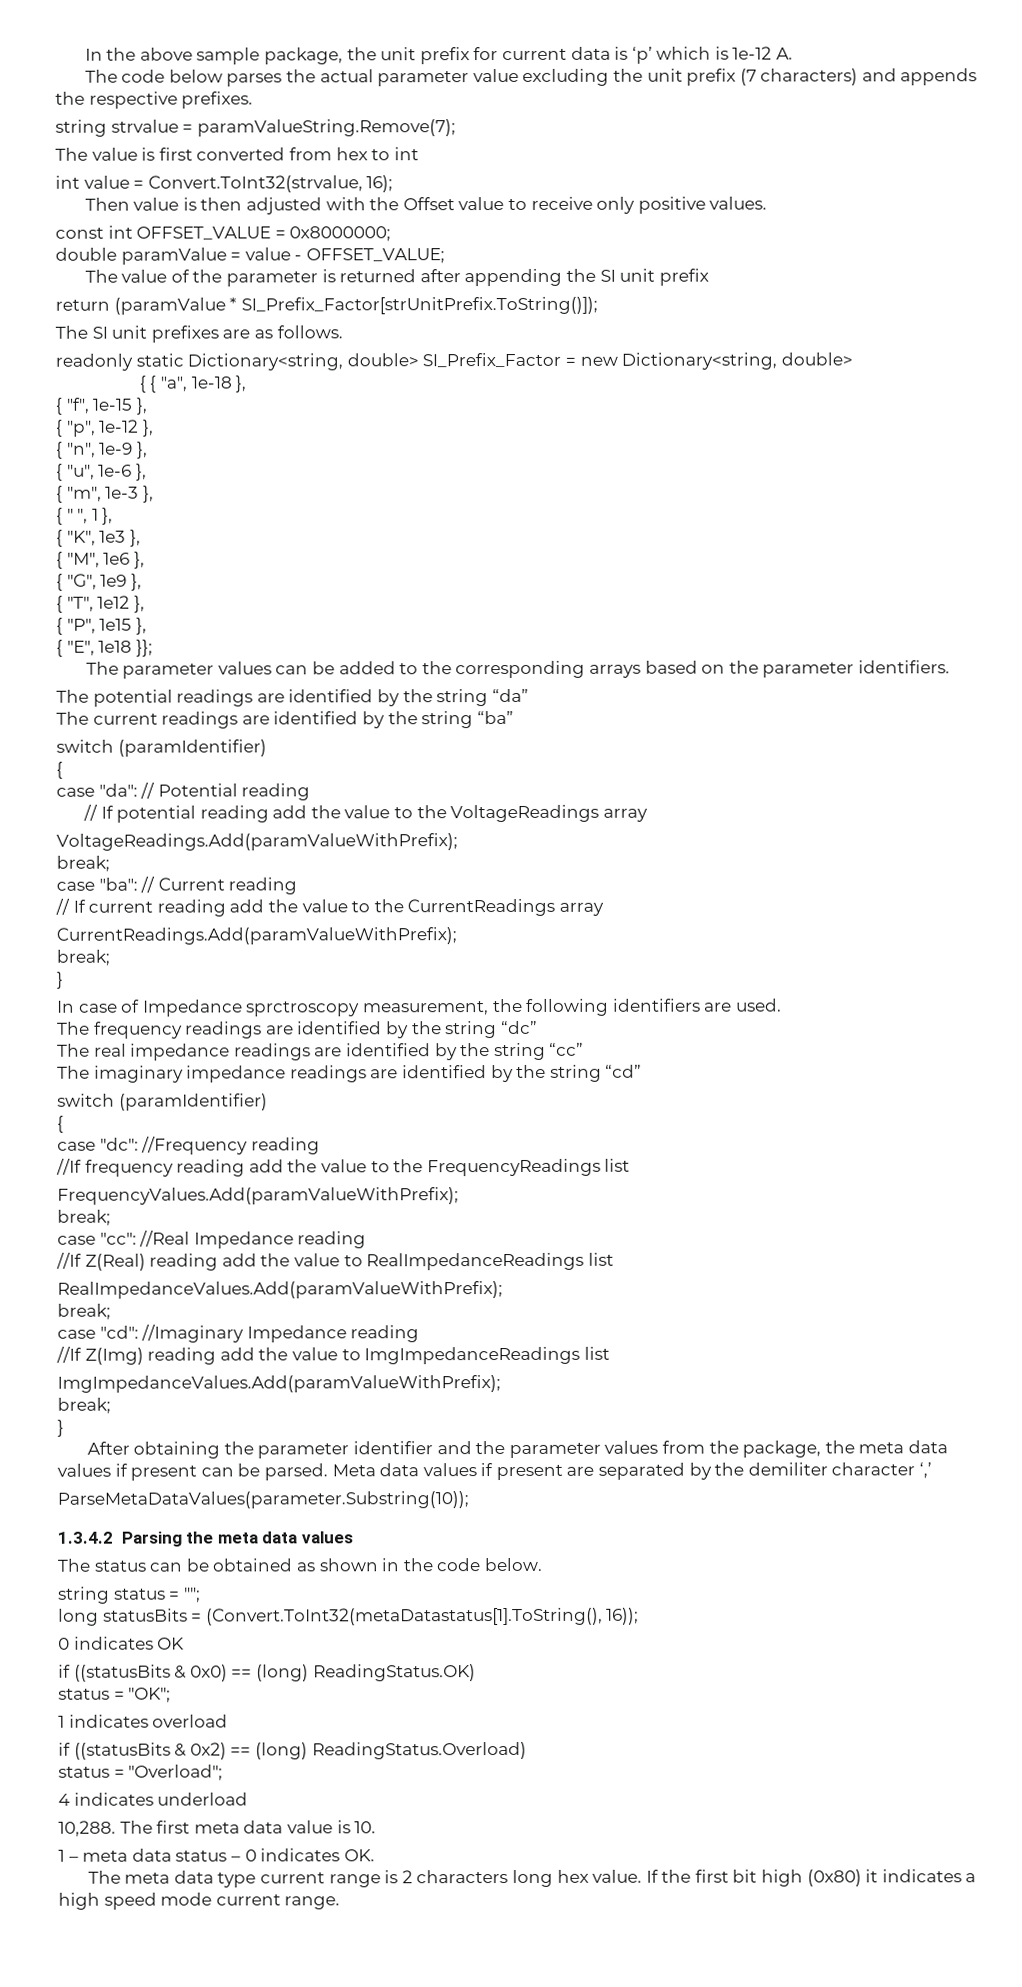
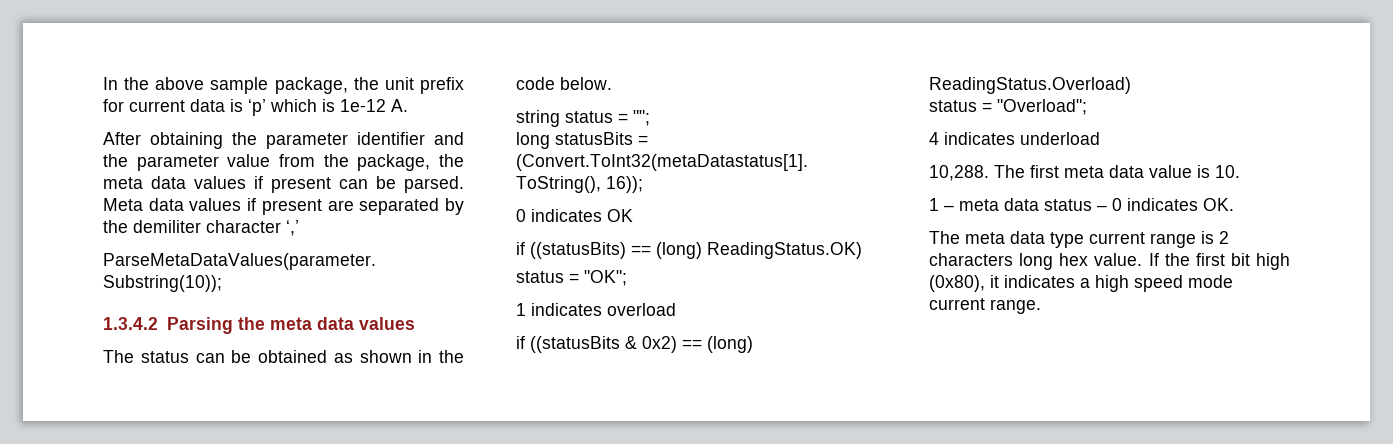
[84,68,978,87] [55,91,254,109] [55,119,456,137] [55,147,419,161] [55,175,394,193] [84,196,768,215] [55,225,392,242] [55,247,445,265] [84,268,709,287] [55,296,598,315] [55,325,343,343] [55,352,853,371] [138,375,247,393] [55,397,147,415] [55,419,154,437] [56,441,148,459] [56,463,147,481] [56,485,154,503] [56,507,114,525] [56,529,141,547] [56,551,145,569] [56,573,142,591] [56,595,145,613] [56,617,147,635] [56,639,153,657] [85,660,950,679] [56,688,529,707] [56,710,514,729] [56,739,267,757] [56,761,63,779] [56,782,311,801] [82,804,648,823] [56,833,458,851] [56,855,110,872] [56,876,298,895] [55,898,604,917] [56,927,457,945] [56,949,110,966] [56,971,63,989] [57,998,782,1017] [57,1020,538,1039] [57,1042,585,1061] [57,1064,643,1083] [57,1093,268,1111] [57,1115,64,1133] [57,1136,320,1155] [56,1158,631,1177] [57,1187,459,1205] [57,1209,111,1226] [57,1230,367,1249] [56,1252,614,1271] [57,1281,503,1299] [57,1303,111,1320] [57,1324,420,1343] [56,1346,610,1365] [57,1375,501,1393] [57,1397,111,1414] [57,1419,64,1437] // The code below parses the actual parameter value excluding the unit prefix (7 characters) and appends the respective prefixes. // string strvalue = paramValueString.Remove(7); // The value is first converted from hex to int // int value = Convert.ToInt32(strvalue, 16); // Then value is then adjusted with the Offset value to receive only positive values. // const int OFFSET_VALUE = 0x8000000; // double paramValue = value - OFFSET_VALUE; // The value of the parameter is returned after appending the SI unit prefix // return (paramValue * SI_Prefix_Factor[strUnitPrefix.ToString()]); // The SI unit prefixes are as follows. // readonly static Dictionary<string, double> SI_Prefix_Factor = new Dictionary<string, double> // { { "a", 1e-18 }, // { "f", 1e-15 }, // { "p", 1e-12 }, // { "n", 1e-9 }, // { "u", 1e-6 }, // { "m", 1e-3 }, // { " ", 1 }, // { "K", 1e3 }, // { "M", 1e6 }, // { "G", 1e9 }, // { "T", 1e12 }, // { "P", 1e15 }, // { "E", 1e18 }}; // The parameter values can be added to the corresponding arrays based on the parameter identifiers. // The potential readings are identified by the string “da” // The current readings are identified by the string “ba” // switch (paramIdentifier) // { // case "da": // Potential reading // // If potential reading add the value to the VoltageReadings array // VoltageReadings.Add(paramValueWithPrefix); // break; // case "ba": // Current reading // // If current reading add the value to the CurrentReadings array // CurrentReadings.Add(paramValueWithPrefix); // break; // } // In case of Impedance sprctroscopy measurement, the following identifiers are used. // The frequency readings are identified by the string “dc” // The real impedance readings are identified by the string “cc” // The imaginary impedance readings are identified by the string “cd” // switch (paramIdentifier) // { // case "dc": //Frequency reading // //If frequency reading add the value to the FrequencyReadings list // FrequencyValues.Add(paramValueWithPrefix); // break; // case "cc": //Real Impedance reading // //If Z(Real) reading add the value to RealImpedanceReadings list // RealImpedanceValues.Add(paramValueWithPrefix); // break; // case "cd": //Imaginary Impedance reading // //If Z(Img) reading add the value to ImgImpedanceReadings list // ImgImpedanceValues.Add(paramValueWithPrefix); // break; // } -> (408, 105) none
[604,1440,659,1454] values -> [227,154,271,167] value
[73,1664,228,1682] ((statusBits & 0x0) -> [530,242,626,259] ((statusBits)
[806,1869,862,1887] (0x80) -> [929,275,985,292] (0x80),

